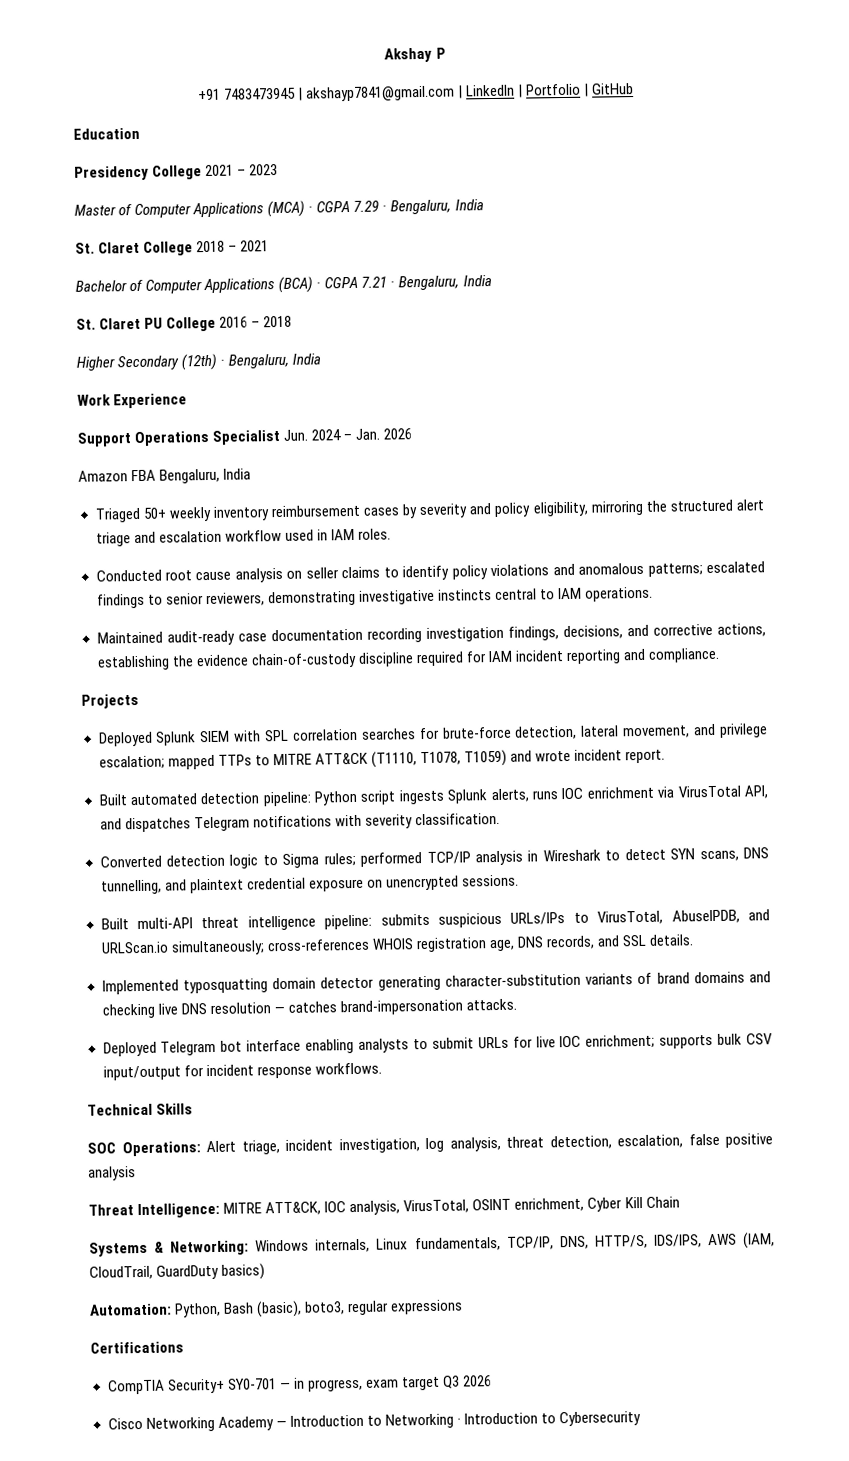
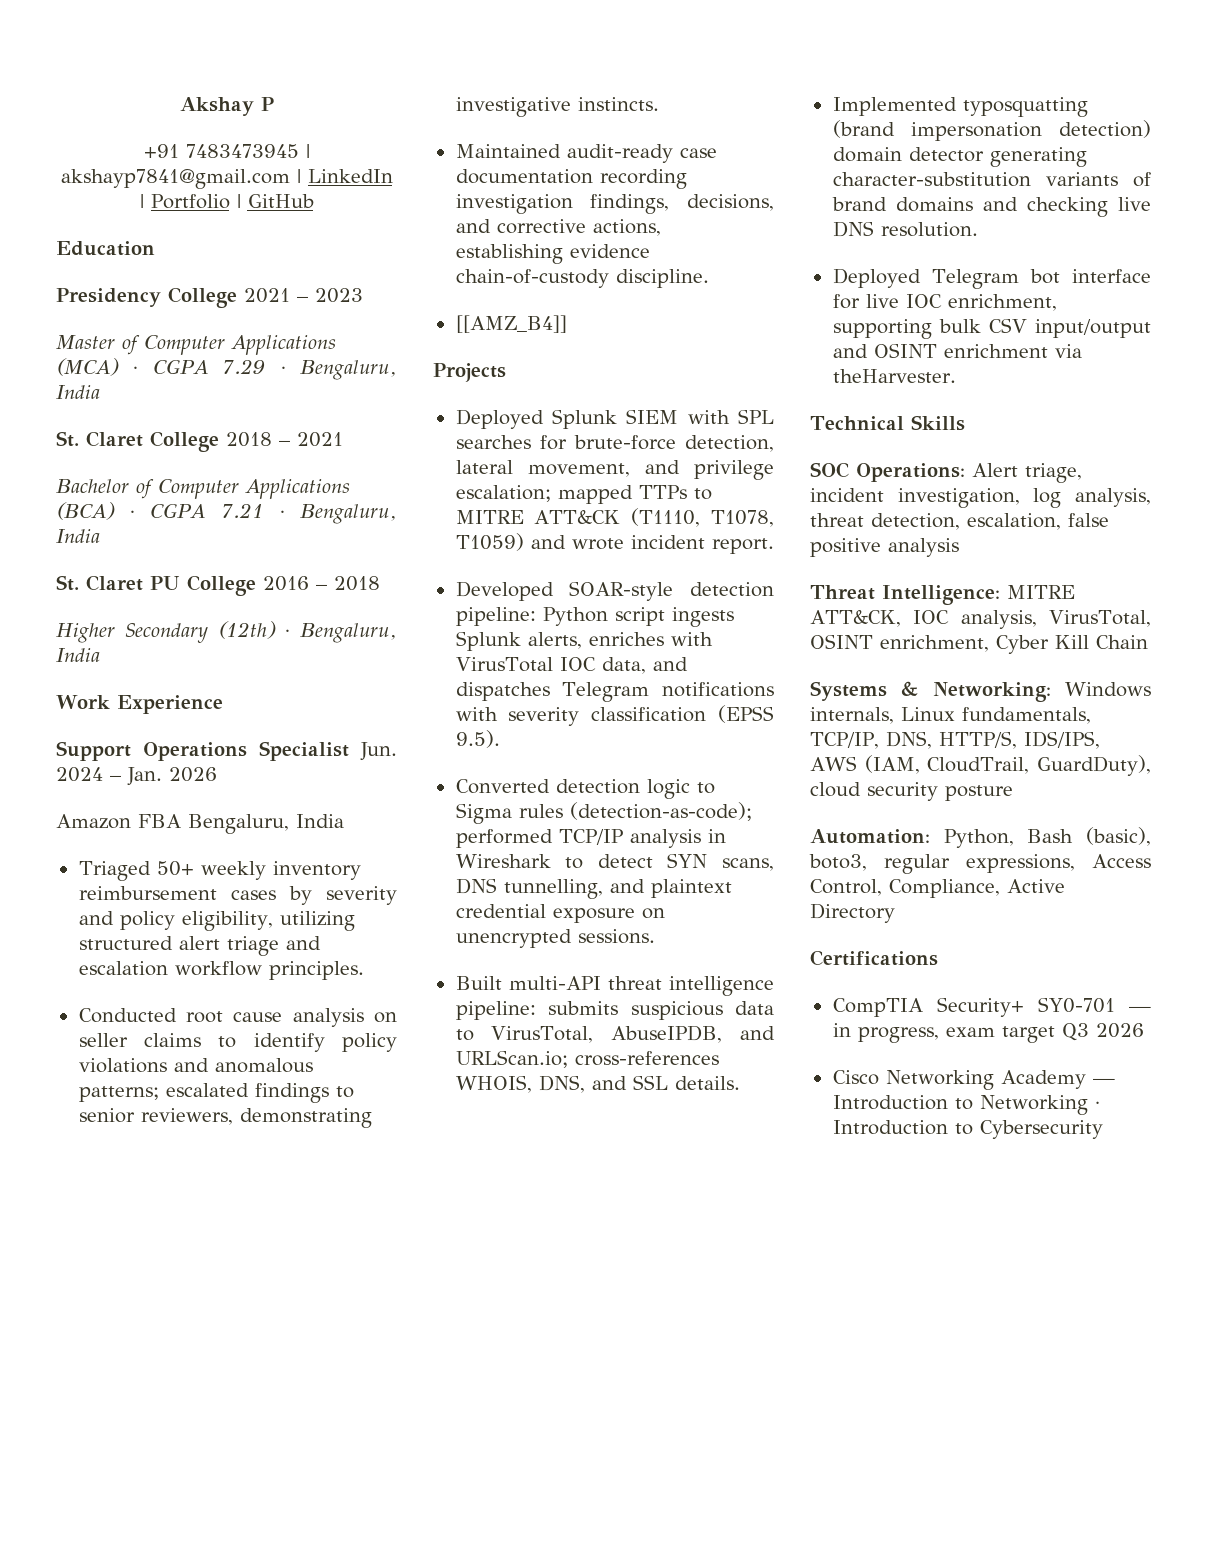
[590,500,667,516] mirroring the -> [279,911,355,931] utilizing
[284,528,391,541] used in IAM roles. -> [268,961,364,980] principles.
[437,586,653,602] instincts central to IAM operations. -> [577,97,659,111] instincts.
[171,655,194,667] the -> (563, 254) none
[357,647,721,667] discipline required for IAM incident reporting and compliance. -> [615,269,709,288] [455,315,567,333] discipline. // [[AMZ_B4]]
[291,728,358,741] correlation -> (774, 416) none
[98,793,198,806] Built automated -> [455,581,674,601] Developed SOAR-style
[532,785,768,800] runs IOC enrichment via VirusTotal API, -> [588,632,713,646] [455,657,646,674] enriches with VirusTotal IOC data,
[414,812,500,826] classification. -> [591,705,774,723] [455,730,500,748] classification (EPSS 9.5).
[323,852,356,867] rules; -> [518,802,752,821] rules (detection-as-code);
[510,912,566,925] URLs/IPs -> [735,1001,774,1015] data
[100,935,595,956] URLScan.io simultaneously; cross-references WHOIS registration age, DNS records, -> [455,1050,719,1068] [455,1075,585,1093] URLScan.io; cross-references WHOIS, DNS,
(268, 986) none -> [832,120,1151,141] (brand impersonation detection)
[209,998,517,1016] resolution — catches brand-impersonation attacks. -> [880,222,978,237] resolution.
[305,1036,509,1054] enabling analysts to submit URLs -> (1151, 276) none
[585,1034,714,1049] enrichment; supports -> [947,294,1057,311] [832,319,932,339] enrichment, supporting
[183,1062,382,1079] for incident response workflows. -> [832,343,1082,358] [832,369,956,383] and OSINT enrichment via theHarvester.
[156,1263,266,1280] GuardDuty basics) -> [1037,755,1151,776] [810,782,1013,801] GuardDuty), cloud security posture
[390,1299,464,1315] expressions -> [966,854,1151,873] [810,879,1065,898] [810,903,895,923] expressions, Access Control, Compliance, Active Directory

